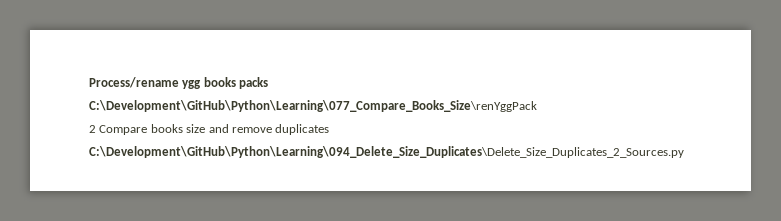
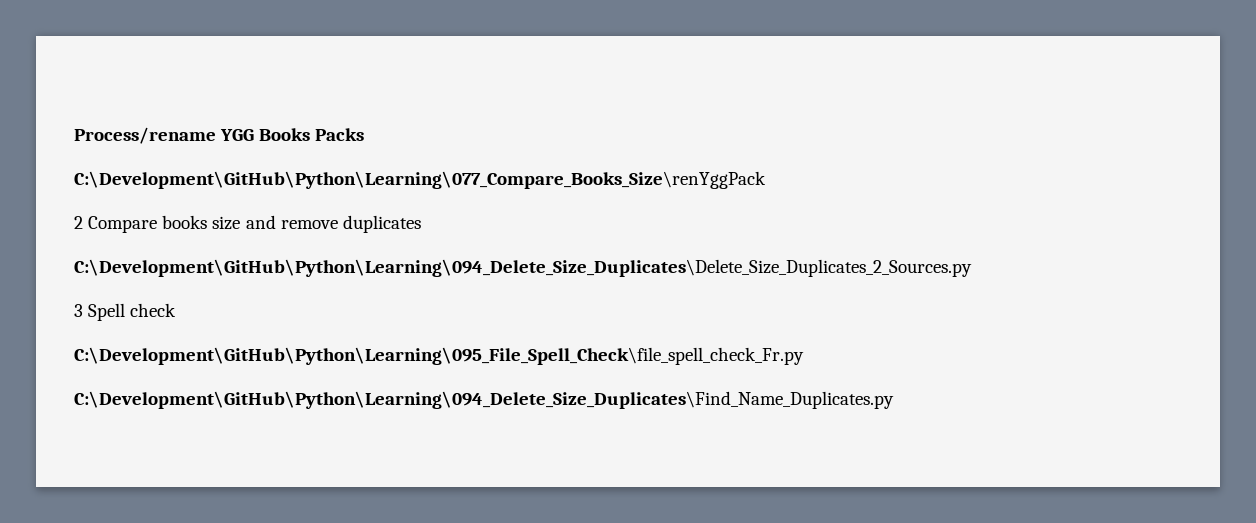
[182,77,269,89] ygg books packs -> [220,128,365,141] YGG Books Packs
(684, 152) none -> [74,303,177,321] [74,347,804,365] [74,391,894,409] // 3 Spell check // C:\Development\GitHub\Python\Learning\095_File_Spell_Check\file_spell_check_Fr.py // C:\Development\GitHub\Python\Learning\094_Delete_Size_Duplicates\Find_Name_Duplicates.py

